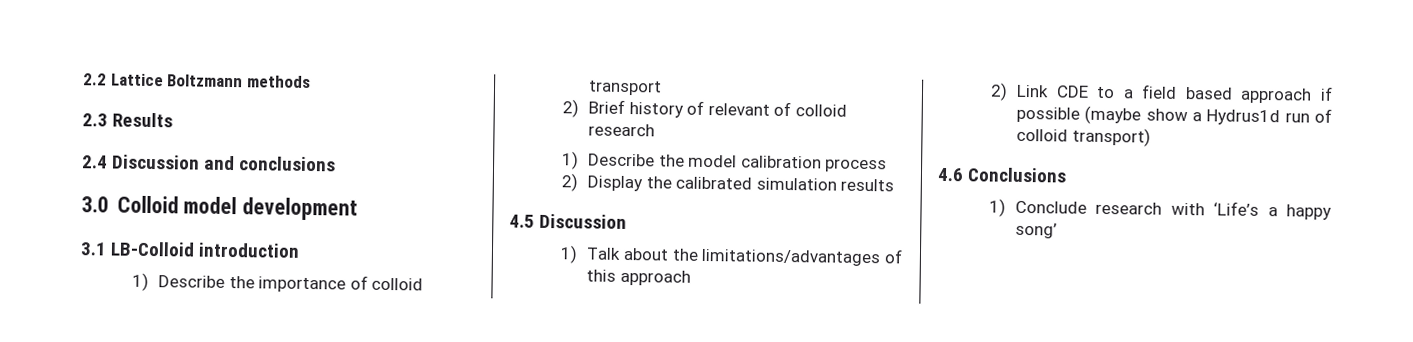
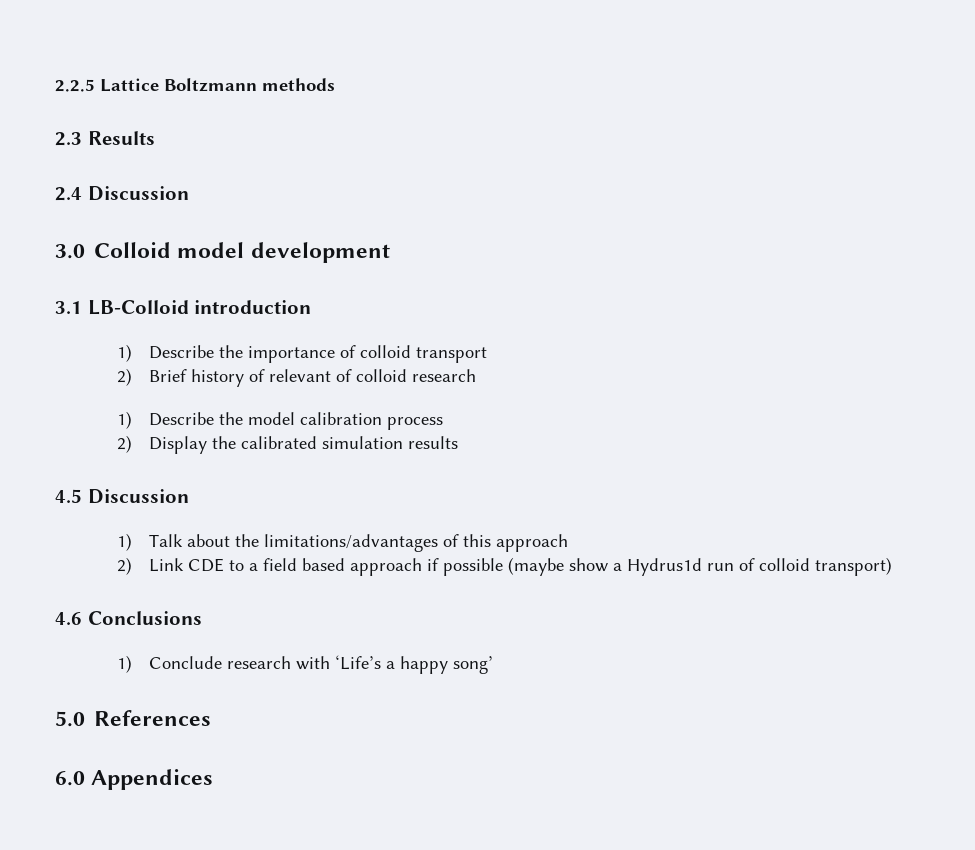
[83,73,107,86] 2.2 -> [55,79,95,92] 2.2.5
[203,155,337,172] and conclusions -> (189, 193) none
(1058, 230) none -> [55,710,212,727] [55,769,214,790] // 5.0 References // 6.0 Appendices

